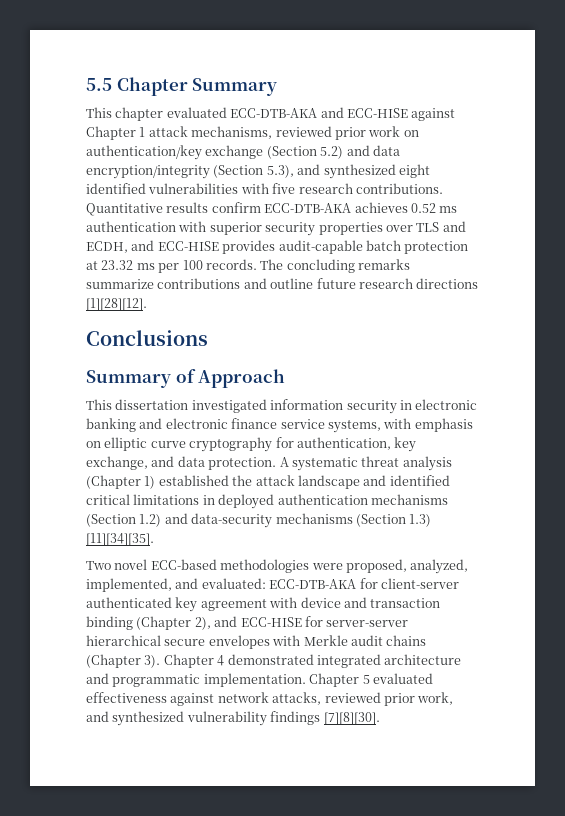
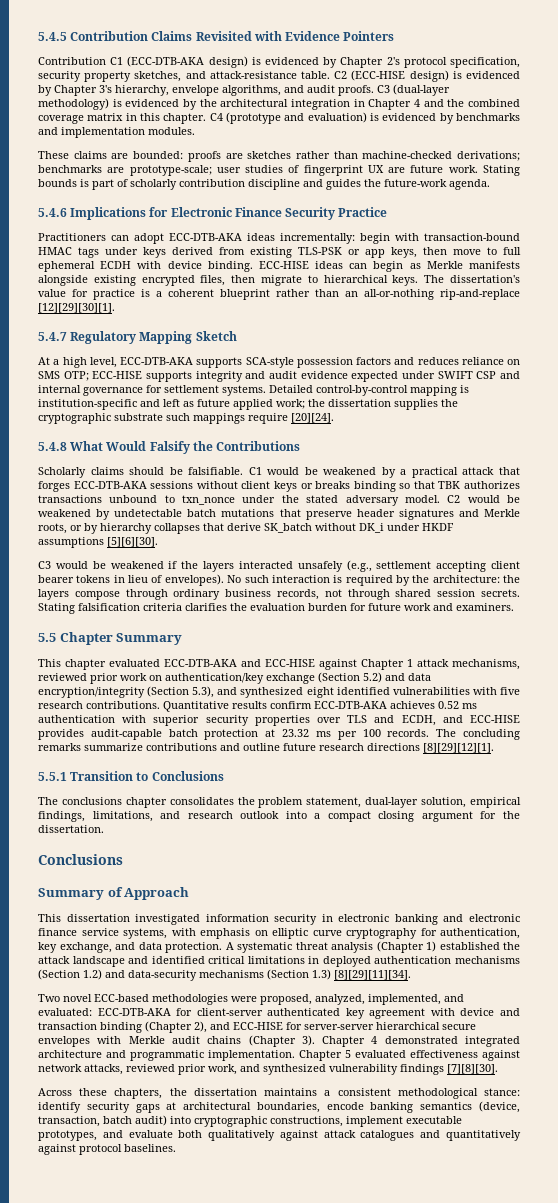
(86, 84) none -> [38,31,395,41] [38,56,520,68] [38,70,520,82] [38,84,450,96] [38,98,521,110] [38,112,520,124] [38,127,195,138] [38,151,520,162] [38,165,520,176] [38,179,490,190] [38,207,388,220] [38,233,520,244] [38,247,521,258] [38,261,520,272] [38,275,520,286] [38,289,520,300] [38,303,115,313] [38,331,237,344] [38,357,520,368] [38,371,521,382] [38,385,469,396] [38,399,458,410] [38,413,334,424] [38,441,301,454] [38,467,521,478] [38,481,520,492] [38,495,521,506] [38,509,521,520] [38,523,454,534] [38,537,158,548] [38,560,520,572] [38,574,520,586] [38,589,520,600] [38,603,514,614] 5.4.5 Contribution Claims Revisited with Evidence Pointers // Contribution C1 (ECC-DTB-AKA design) is evidenced by Chapter 2's protocol specification, security property sketches, and attack-resistance table. C2 (ECC-HISE design) is evidenced by Chapter 3's hierarchy, envelope algorithms, and audit proofs. C3 (dual-layer methodology) is evidenced by the architectural integration in Chapter 4 and the combined coverage matrix in this chapter. C4 (prototype and evaluation) is evidenced by benchmarks and implementation modules. // These claims are bounded: proofs are sketches rather than machine-checked derivations; benchmarks are prototype-scale; user studies of fingerprint UX are future work. Stating bounds is part of scholarly contribution discipline and guides the future-work agenda. // 5.4.6 Implications for Electronic Finance Security Practice // Practitioners can adopt ECC-DTB-AKA ideas incrementally: begin with transaction-bound HMAC tags under keys derived from existing TLS-PSK or app keys, then move to full ephemeral ECDH with device binding. ECC-HISE ideas can begin as Merkle manifests alongside existing encrypted files, then migrate to hierarchical keys. The dissertation's value for practice is a coherent blueprint rather than an all-or-nothing rip-and-replace [12][29][30][1]. // 5.4.7 Regulatory Mapping Sketch // At a high level, ECC-DTB-AKA supports SCA-style possession factors and reduces reliance on SMS OTP; ECC-HISE supports integrity and audit evidence expected under SWIFT CSP and internal governance for settlement systems. Detailed control-by-control mapping is institution-specific and left as future applied work; the dissertation supplies the cryptographic substrate such mappings require [20][24]. // 5.4.8 What Would Falsify the Contributions // Scholarly claims should be falsifiable. C1 would be weakened by a practical attack that forges ECC-DTB-AKA sessions without client keys or breaks binding so that TBK authorizes transactions unbound to txn_nonce under the stated adversary model. C2 would be weakened by undetectable batch mutations that preserve header signatures and Merkle roots, or by hierarchy collapses that derive SK_batch without DK_i under HKDF assumptions [5][6][30]. // C3 would be weakened if the layers interacted unsafely (e.g., settlement accepting client bearer tokens in lieu of envelopes). No such interaction is required by the architecture: the layers compose through ordinary business records, not through shared session secrets. Stating falsification criteria clarifies the evaluation burden for future work and examiners. //
[86,298,147,311] [1][28][12]. -> [423,743,494,753] [38,771,224,781] [38,797,522,808] [38,811,520,822] [38,825,104,833] [8][29][12][1]. // 5.5.1 Transition to Conclusions // The conclusions chapter consolidates the problem statement, dual-layer solution, empirical findings, limitations, and research outlook into a compact closing argument for the dissertation.
[86,533,154,546] [11][34][35]. -> [334,970,411,980] [8][29][11][34].
(380, 718) none -> [38,1088,520,1099] [38,1101,520,1113] [38,1115,462,1127] [38,1130,521,1141] [38,1144,176,1155] // Across these chapters, the dissertation maintains a consistent methodological stance: identify security gaps at architectural boundaries, encode banking semantics (device, transaction, batch audit) into cryptographic constructions, implement executable prototypes, and evaluate both qualitatively against attack catalogues and quantitatively against protocol baselines.

